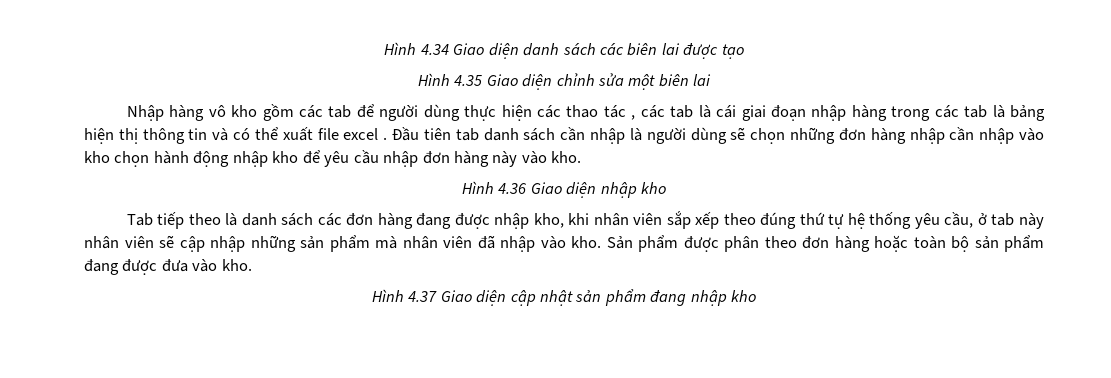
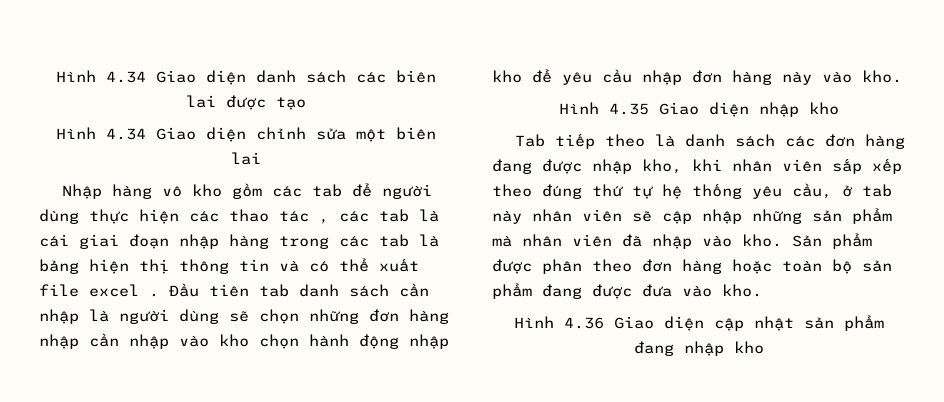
[454,75,483,86] 4.35 -> [105,128,146,140] 4.34
[498,183,528,194] 4.36 -> [608,103,649,115] 4.35
[408,291,438,302] 4.37 -> [563,317,604,329] 4.36

